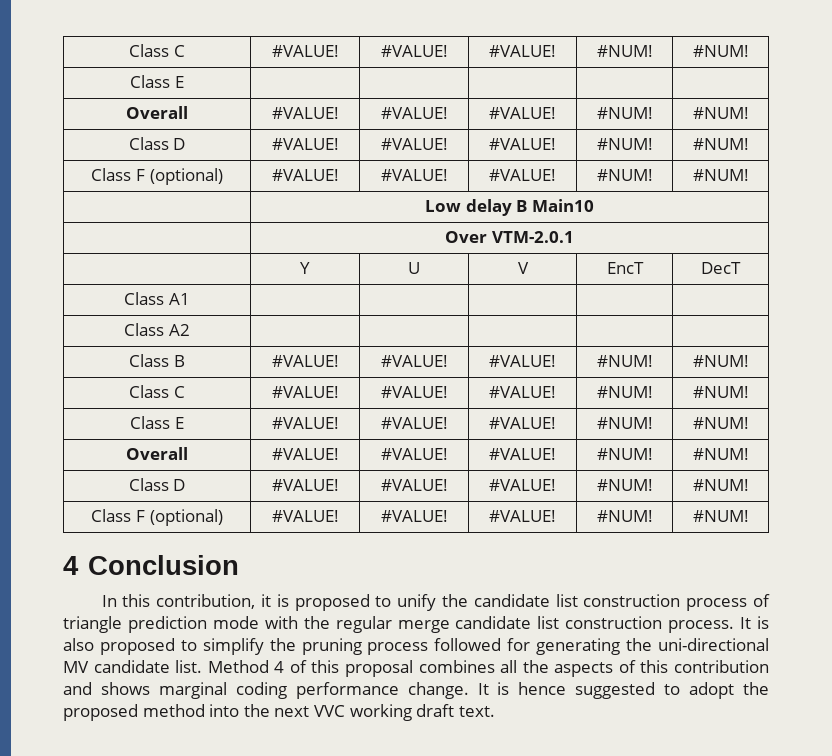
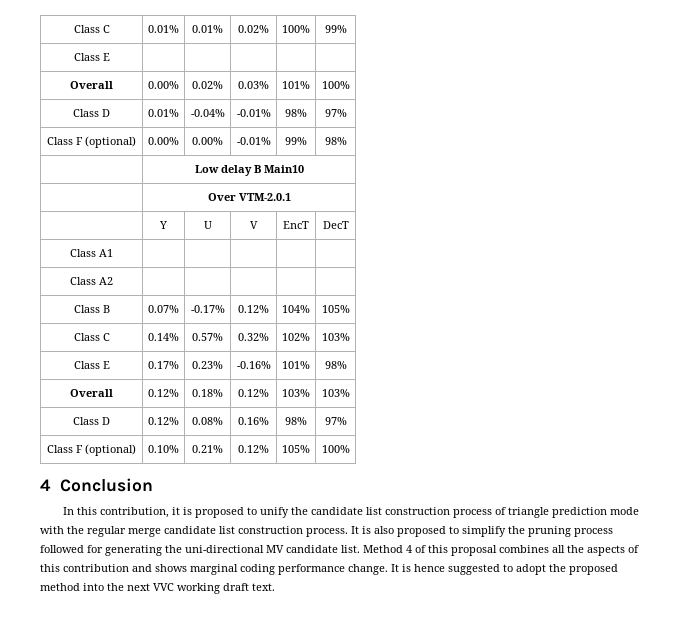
[129,44,185,57] [271,45,339,57] [380,45,448,57] [489,45,556,57] [596,45,653,57] [692,45,749,57] [130,75,184,88] [126,106,188,119] [271,107,339,119] [380,107,448,119] [489,107,556,119] [596,107,653,119] [692,107,749,119] [128,137,186,150] [271,138,339,150] [380,138,448,150] [489,138,556,150] [596,138,653,150] [692,138,749,150] [91,168,223,185] [271,169,339,181] [380,169,448,181] [489,169,556,181] [596,169,653,181] [692,169,749,181] Class C | #VALUE! | #VALUE! | #VALUE! | #NUM! | #NUM! // Class E | | | | | // Overall | #VALUE! | #VALUE! | #VALUE! | #NUM! | #NUM! // Class D | #VALUE! | #VALUE! | #VALUE! | #NUM! | #NUM! // Class F (optional) | #VALUE! | #VALUE! | #VALUE! | #NUM! | #NUM! -> [73,25,110,33] [148,25,179,33] [192,25,223,33] [238,25,269,33] [282,25,310,33] [324,25,347,33] [73,53,110,61] [70,81,113,89] [148,81,179,89] [192,81,223,89] [238,81,269,89] [282,81,310,89] [321,81,350,89] [73,109,110,117] [148,109,179,117] [190,109,225,117] [236,109,271,117] [285,109,307,117] [324,109,347,117] [47,136,136,148] [148,137,179,145] [192,137,223,145] [236,137,271,145] [285,137,307,145] [324,137,347,145] Class C | 0.01% | 0.01% | 0.02% | 100% | 99% // Class E | | | | | // Overall | 0.00% | 0.02% | 0.03% | 101% | 100% // Class D | 0.01% | -0.04% | -0.01% | 98% | 97% // Class F (optional) | 0.00% | 0.00% | -0.01% | 99% | 98%
[271,355,339,367] [380,355,448,367] [489,355,556,367] [596,355,653,367] [692,355,749,367] [129,385,185,398] [271,386,339,398] [380,386,448,398] [489,386,556,398] [596,386,653,398] [692,386,749,398] [130,416,184,429] [271,417,339,429] [380,417,448,429] [489,417,556,429] [596,417,653,429] [692,417,749,429] [126,447,188,460] [271,448,339,460] [380,448,448,460] [489,448,556,460] [596,448,653,460] [692,448,749,460] [128,478,186,491] [271,479,339,491] [380,479,448,491] [489,479,556,491] [596,479,653,491] [692,479,749,491] [91,509,223,526] [271,510,339,522] [380,510,448,522] [489,510,556,522] [596,510,653,522] [692,510,749,522] #VALUE! | #VALUE! | #VALUE! | #NUM! | #NUM! // Class C | #VALUE! | #VALUE! | #VALUE! | #NUM! | #NUM! // Class E | #VALUE! | #VALUE! | #VALUE! | #NUM! | #NUM! // Overall | #VALUE! | #VALUE! | #VALUE! | #NUM! | #NUM! // Class D | #VALUE! | #VALUE! | #VALUE! | #NUM! | #NUM! // Class F (optional) | #VALUE! | #VALUE! | #VALUE! | #NUM! | #NUM! -> [148,305,179,313] [190,305,225,313] [238,305,269,313] [282,305,310,313] [321,305,350,313] [73,333,110,341] [148,333,179,341] [192,333,223,341] [238,333,269,341] [282,333,310,341] [321,333,350,341] [73,361,110,369] [148,361,179,369] [192,361,223,369] [236,361,271,369] [282,361,310,369] [324,361,347,369] [70,389,113,397] [148,389,179,397] [192,389,223,397] [238,389,269,397] [282,389,310,397] [321,389,350,397] [73,417,110,425] [148,417,179,425] [192,417,223,425] [238,417,269,425] [285,417,307,425] [324,417,347,425] [47,444,136,456] [148,445,179,453] [192,445,223,453] [238,445,269,453] [282,445,310,453] [321,445,350,453] 0.07% | -0.17% | 0.12% | 104% | 105% // Class C | 0.14% | 0.57% | 0.32% | 102% | 103% // Class E | 0.17% | 0.23% | -0.16% | 101% | 98% // Overall | 0.12% | 0.18% | 0.12% | 103% | 103% // Class D | 0.12% | 0.08% | 0.16% | 98% | 97% // Class F (optional) | 0.10% | 0.21% | 0.12% | 105% | 100%

